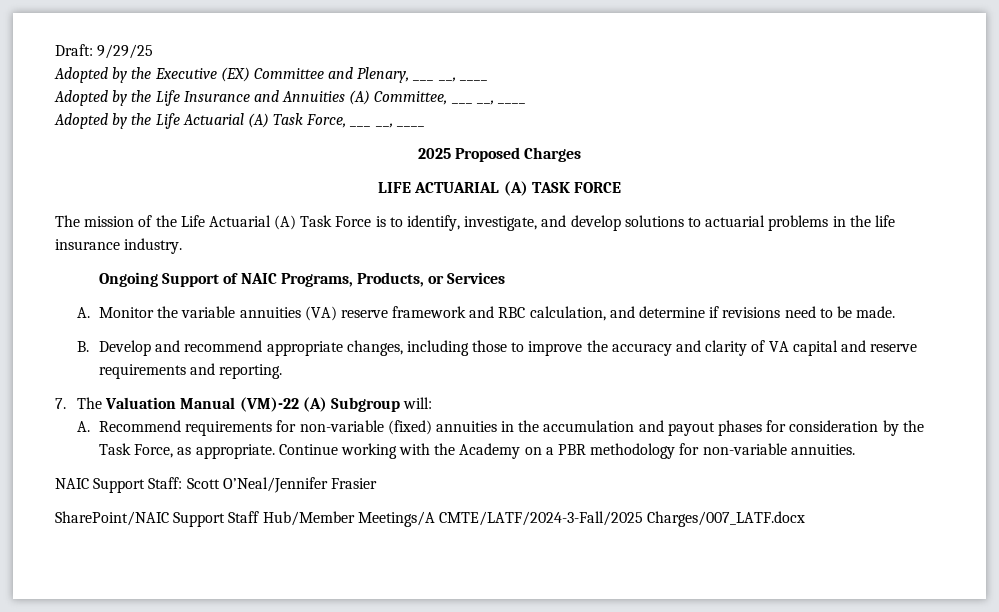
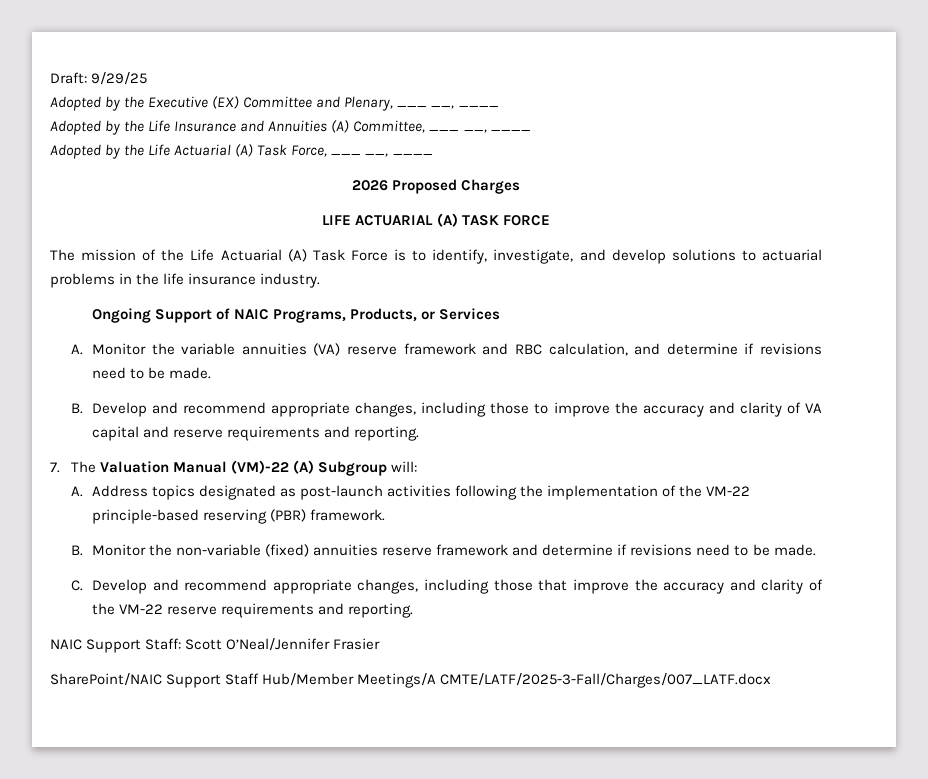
[417,148,451,159] 2025 -> [351,180,388,191] 2026
[98,420,924,436] [98,443,855,459] Recommend requirements for non-variable (fixed) annuities in the accumulation and payout phases for consideration by the Task Force, as appropriate. Continue working with the Academy on a PBR methodology for non-variable annuities. -> [91,485,751,500] [91,509,386,524] [70,544,816,557] [70,579,823,594] [91,603,414,618] Address topics designated as post-launch activities following the implementation of the VM-22 principle-based reserving (PBR) framework. // B. Monitor the non-variable (fixed) annuities reserve framework and determine if revisions need to be made. // C. Develop and recommend appropriate changes, including those that improve the accuracy and clarity of the VM-22 reserve requirements and reporting.
[438,511,806,527] CMTE/LATF/2024-3-Fall/2025 Charges/007_LATF.docx -> [440,673,772,688] CMTE/LATF/2025-3-Fall/Charges/007_LATF.docx

